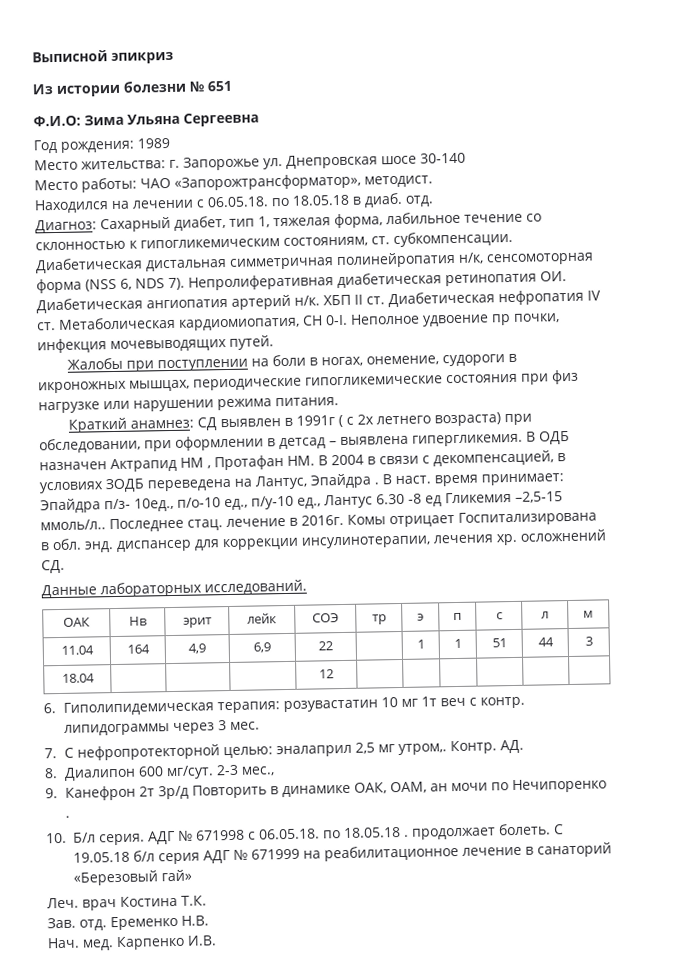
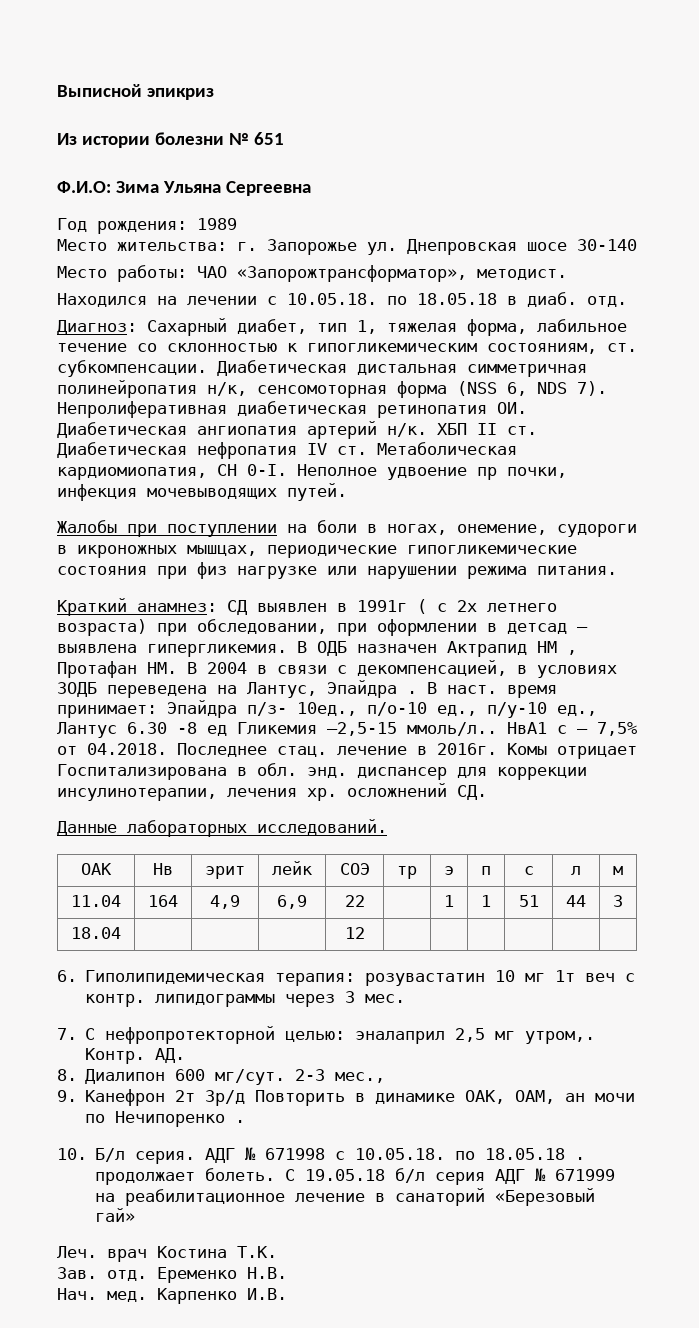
[207,196,269,208] 06.05.18. -> [287,293,377,305] 10.05.18.
(106, 525) none -> [507,722,637,736] [57,743,167,755] НвА1 с – 7,5% от 04.2018.
[259,828,320,840] 06.05.18. -> [355,1148,446,1160] 10.05.18.

